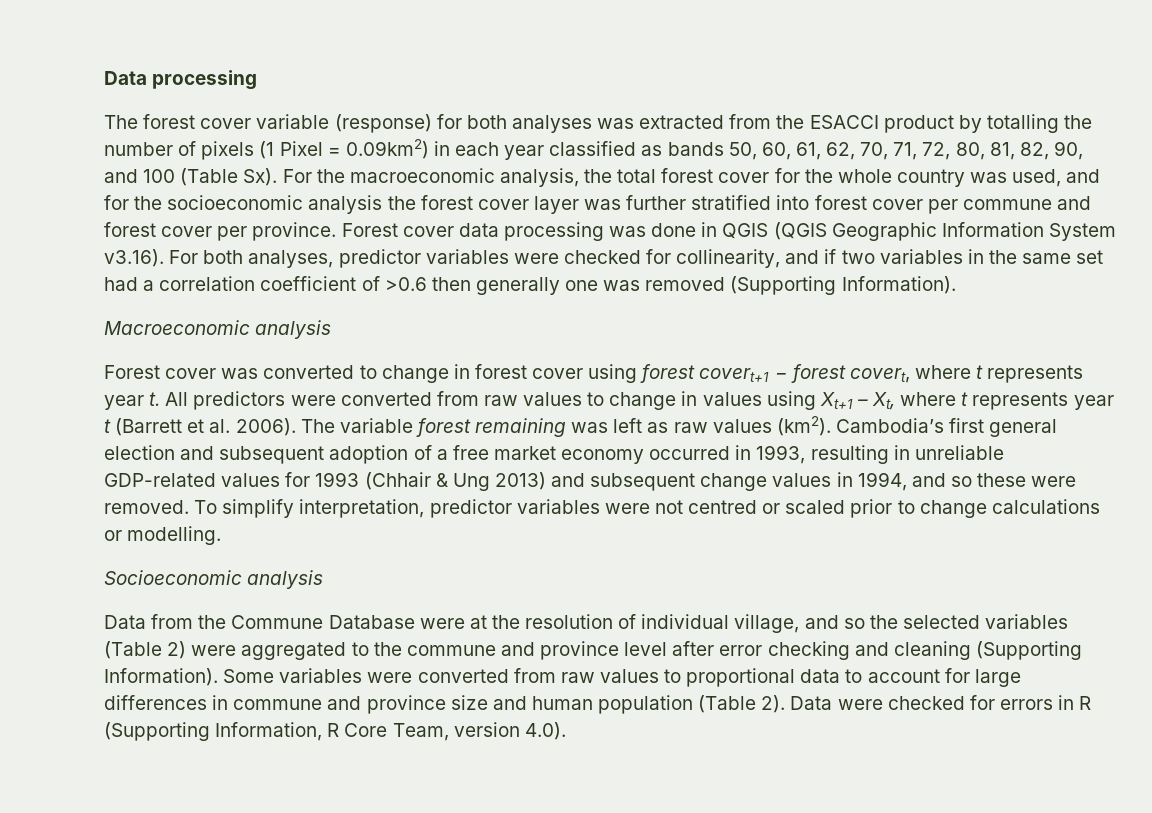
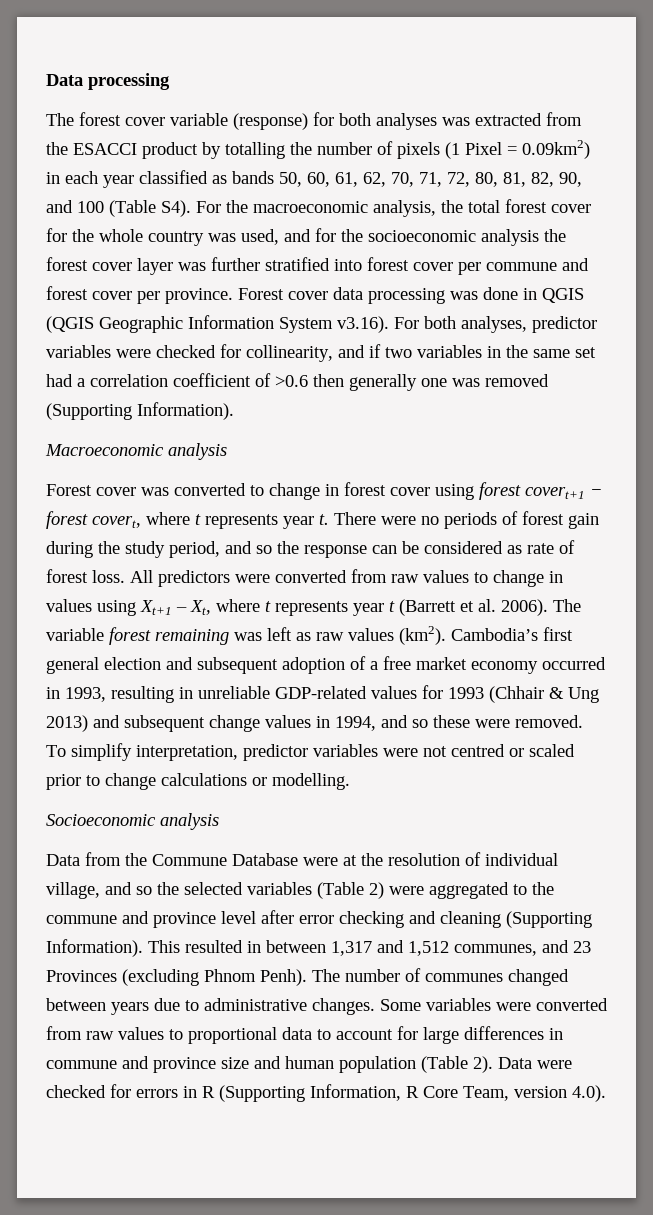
[243,168,278,186] Sx). -> [161,200,191,217] S4).
(161, 399) none -> [334,511,599,529] [46,540,575,558] [46,569,125,583] There were no periods of forest gain during the study period, and so the response can be considered as rate of forest loss.
(218, 677) none -> [148,940,591,956] [46,968,569,986] [46,998,375,1015] This resulted in between 1,317 and 1,512 communes, and 23 Provinces (excluding Phnom Penh). The number of communes changed between years due to administrative changes.

